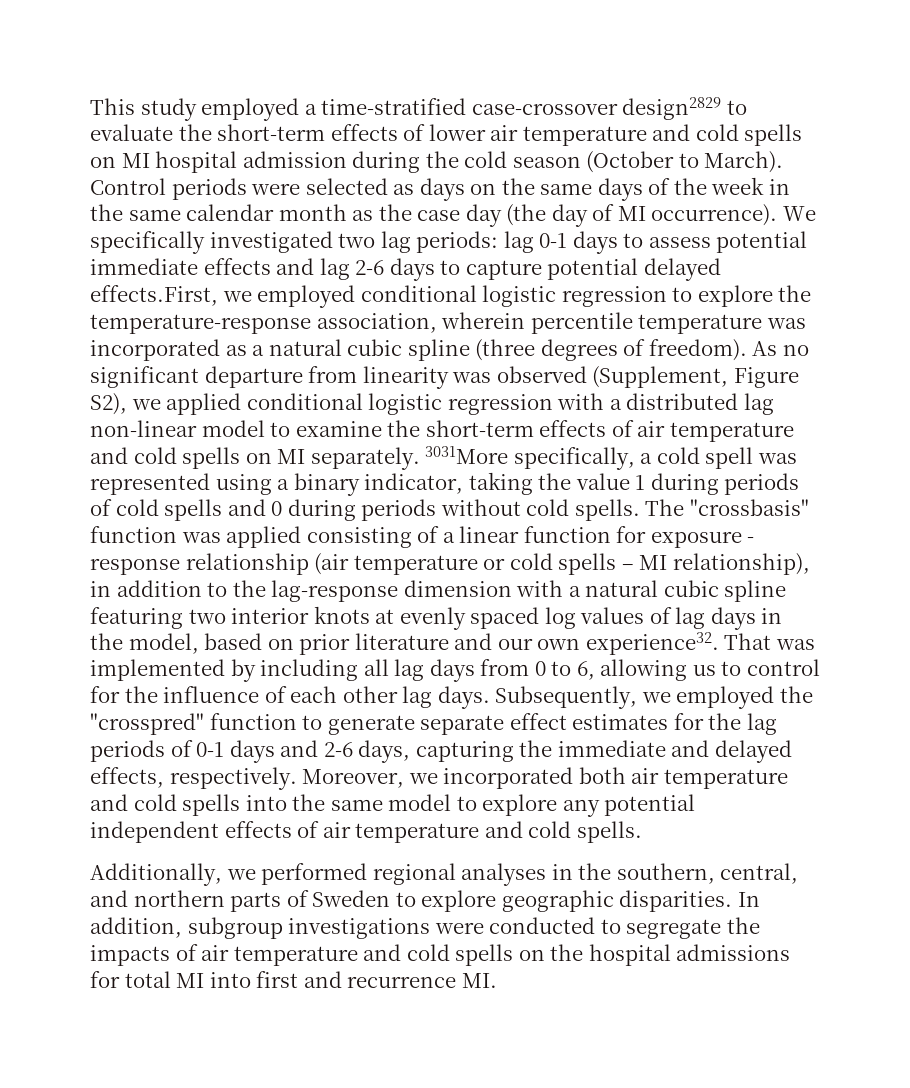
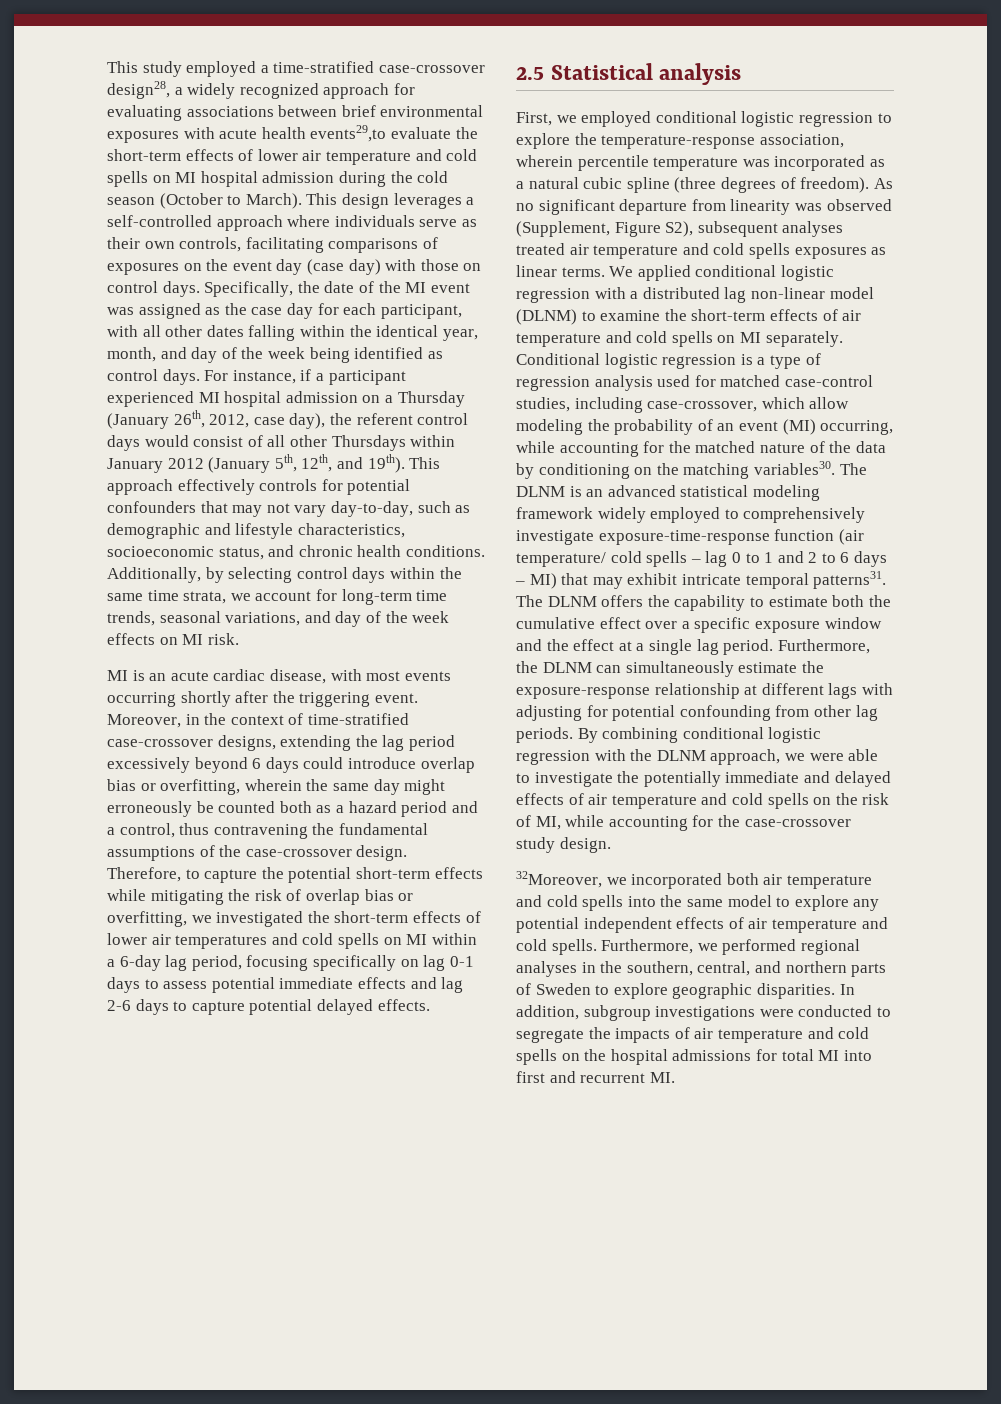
[622,97,747,120] design2829 to -> [107,81,415,99] [107,105,484,121] [107,125,387,143] design28, a widely recognized approach for evaluating associations between brief environmental exposures with acute health events29,to
[90,177,790,201] [90,204,816,227] [90,231,499,254] Control periods were selected as days on the same days of the week in the same calendar month as the case day (the day of MI occurrence). We specifically investigated two lag periods: -> [306,193,475,209] [107,215,477,231] [107,237,438,253] [107,259,482,275] [107,281,470,297] [107,303,462,319] [107,325,478,341] [107,347,443,363] [107,369,406,385] [107,391,465,407] [107,410,469,429] [107,435,456,451] [107,454,441,473] [107,479,411,495] [107,501,471,517] [107,523,405,539] [107,545,485,560] [107,567,462,583] [107,589,448,605] [107,611,450,627] [107,633,239,645] [107,669,451,684] [107,691,418,707] [107,713,409,728] [107,735,455,751] [107,757,475,773] [107,779,446,795] [107,801,478,817] [107,823,428,839] [107,845,408,861] [107,867,483,883] [107,889,414,905] [107,911,481,927] [107,933,477,949] [107,955,419,971] This design leverages a self-controlled approach where individuals serve as their own controls, facilitating comparisons of exposures on the event day (case day) with those on control days. Specifically, the date of the MI event was assigned as the case day for each participant, with all other dates falling within the identical year, month, and day of the week being identified as control days. For instance, if a participant experienced MI hospital admission on a Thursday (January 26th, 2012, case day), the referent control days would consist of all other Thursdays within January 2012 (January 5th, 12th, and 19th). This approach effectively controls for potential confounders that may not vary day-to-day, such as demographic and lifestyle characteristics, socioeconomic status, and chronic health conditions. Additionally, by selecting control days within the same time strata, we account for long-term time trends, seasonal variations, and day of the week effects on MI risk. // MI is an acute cardiac disease, with most events occurring shortly after the triggering event. Moreover, in the context of time-stratified case-crossover designs, extending the lag period excessively beyond 6 days could introduce overlap bias or overfitting, wherein the same day might erroneously be counted both as a hazard period and a control, thus contravening the fundamental assumptions of the case-crossover design. Therefore, to capture the potential short-term effects while mitigating the risk of overlap bias or overfitting, we investigated the short-term effects of lower air temperatures and cold spells on MI within a 6-day lag period, focusing specifically on
[90,285,218,306] effects.First, -> [377,999,430,1011] [516,63,742,85] [516,112,552,126] effects. // 2.5 Statistical analysis // First,
[131,399,161,410] we -> [697,221,844,237] [516,243,887,259] [516,265,634,277] subsequent analyses treated air temperature and cold spells exposures as linear terms. We
(265, 428) none -> [516,309,577,325] (DLNM)
[425,446,797,470] [90,472,800,496] [90,499,809,521] [90,526,755,548] [90,553,810,575] [90,580,787,602] [90,606,783,630] [90,632,815,655] [90,659,820,682] [90,686,813,709] [90,713,777,735] [90,740,792,763] [90,767,405,790] 3031More specifically, a cold spell was represented using a binary indicator, taking the value 1 during periods of cold spells and 0 during periods without cold spells. The "crossbasis" function was applied consisting of a linear function for exposure - response relationship (air temperature or cold spells – MI relationship), in addition to the lag-response dimension with a natural cubic spline featuring two interior knots at evenly spaced log values of lag days in the model, based on prior literature and our own experience32. That was implemented by including all lag days from 0 to 6, allowing us to control for the influence of each other lag days. Subsequently, we employed the "crosspred" function to generate separate effect estimates for the lag periods of 0-1 days and 2-6 days, capturing the immediate and delayed effects, respectively. Moreover, -> [516,353,821,369] [516,375,873,391] [516,397,850,413] [516,419,894,435] [516,441,886,457] [516,461,867,479] [516,485,820,501] [516,507,866,523] [516,529,864,545] [516,551,888,567] [515,571,887,589] [516,595,891,611] [516,617,882,633] [516,639,870,655] [516,661,824,677] [516,683,893,699] [516,705,878,721] [516,727,822,743] [516,749,879,765] [516,771,891,787] [516,793,890,809] [516,815,851,831] [516,837,611,853] [516,871,602,888] Conditional logistic regression is a type of regression analysis used for matched case-control studies, including case-crossover, which allow modeling the probability of an event (MI) occurring, while accounting for the matched nature of the data by conditioning on the matching variables30. The DLNM is an advanced statistical modeling framework widely employed to comprehensively investigate exposure-time-response function (air temperature/ cold spells – lag 0 to 1 and 2 to 6 days – MI) that may exhibit intricate temporal patterns31. The DLNM offers the capability to estimate both the cumulative effect over a specific exposure window and the effect at a single lag period. Furthermore, the DLNM can simultaneously estimate the exposure-response relationship at different lags with adjusting for potential confounding from other lag periods. By combining conditional logistic regression with the DLNM approach, we were able to investigate the potentially immediate and delayed effects of air temperature and cold spells on the risk of MI, while accounting for the case-crossover study design. // 32Moreover,
[90,863,222,886] // Additionally, -> [601,939,694,954] Furthermore,
[347,976,457,988] recurrence -> [580,1073,646,1083] recurrent

